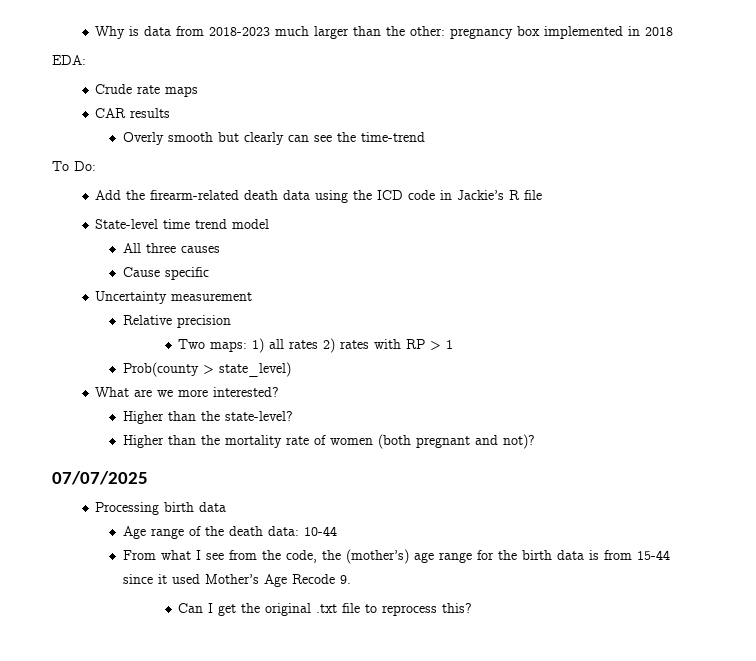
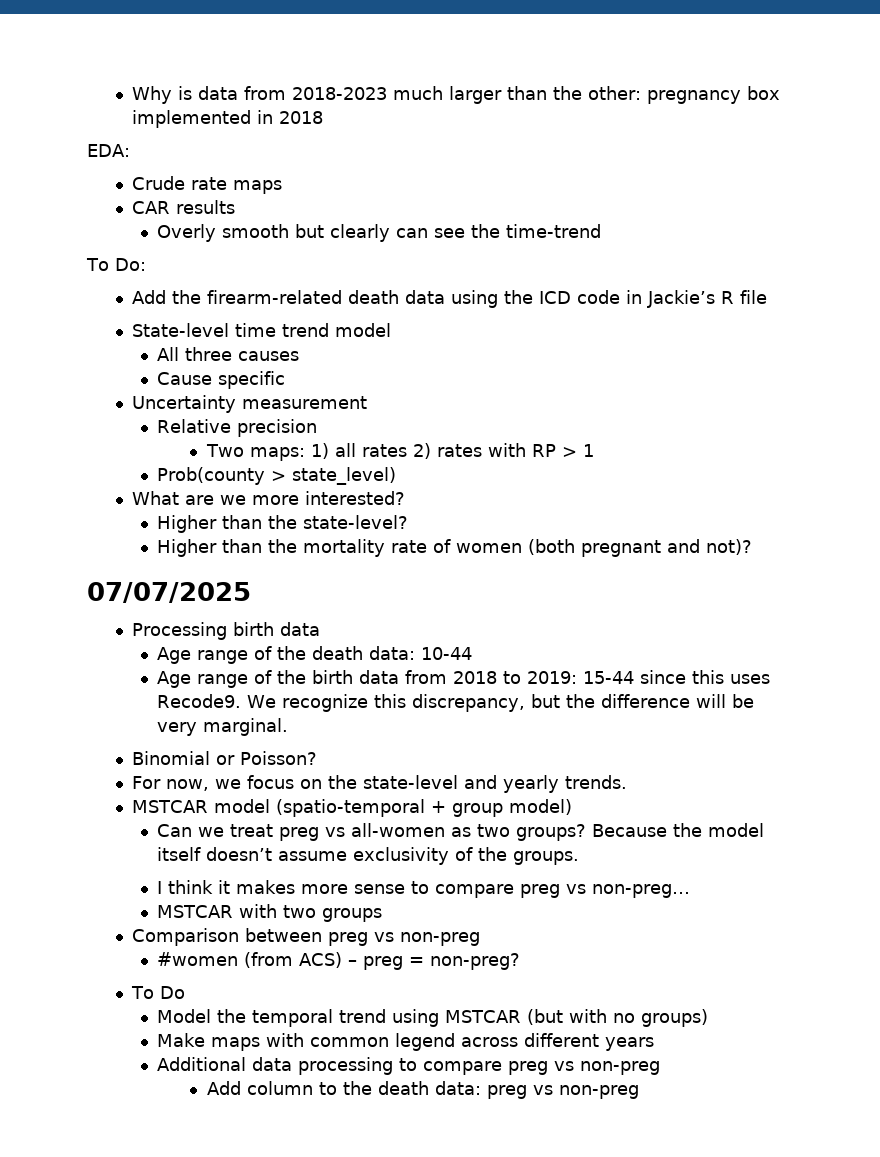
[122,549,670,564] [122,574,351,587] [178,603,473,616] From what I see from the code, the (mother’s) age range for the birth data is from 15-44 since it used Mother’s Age Recode 9. // Can I get the original .txt file to reprocess this? -> [156,670,770,688] [156,694,754,712] [156,718,288,736] [131,751,317,765] [131,775,627,793] [131,799,572,817] [156,823,764,841] [156,847,579,865] [156,880,690,898] [156,904,382,922] [131,928,480,946] [156,952,520,970] [130,986,185,999] [156,1009,708,1027] [156,1033,654,1051] [156,1057,660,1075] [206,1081,639,1099] Age range of the birth data from 2018 to 2019: 15-44 since this uses Recode9. We recognize this discrepancy, but the difference will be very marginal. // Binomial or Poisson? // For now, we focus on the state-level and yearly trends. // MSTCAR model (spatio-temporal + group model) // Can we treat preg vs all-women as two groups? Because the model itself doesn’t assume exclusivity of the groups. // I think it makes more sense to compare preg vs non-preg… // MSTCAR with two groups // Comparison between preg vs non-preg // #women (from ACS) – preg = non-preg? // To Do // Model the temporal trend using MSTCAR (but with no groups) // Make maps with common legend across different years // Additional data processing to compare preg vs non-preg // Add column to the death data: preg vs non-preg

